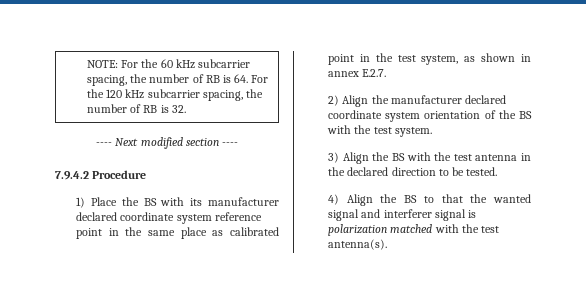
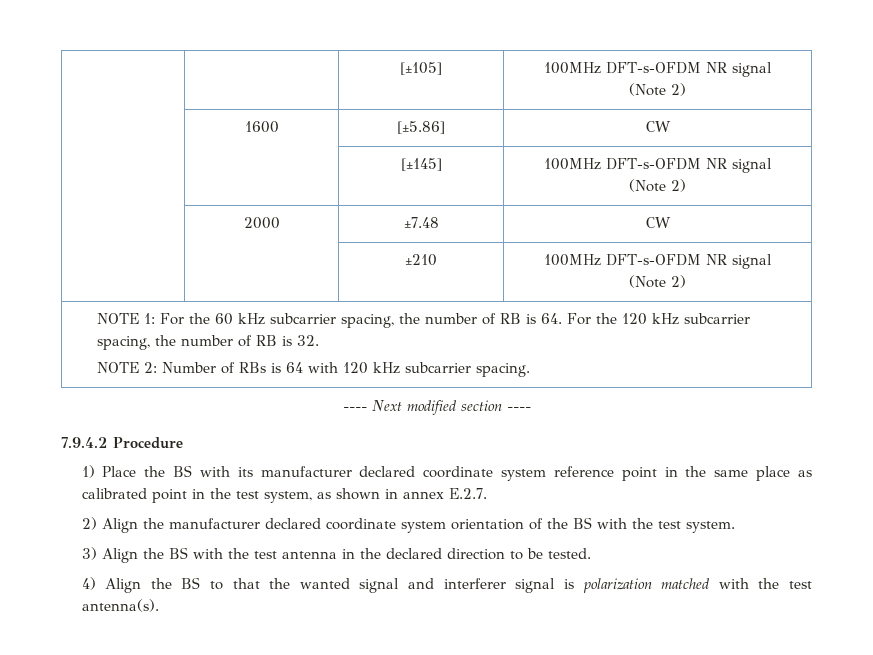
[86,60,118,68] NOTE: -> [400,62,442,75] [544,62,772,77] [629,83,686,96] [244,121,279,133] [397,121,445,134] [645,121,671,132] [400,158,442,171] [544,158,772,173] [629,179,686,192] [243,217,280,229] [403,217,439,228] [645,217,671,228] [405,254,437,266] [544,254,772,269] [629,275,686,288] [97,313,156,324] | | [±105] | 100MHz DFT-s-OFDM NR signal // (Note 2) // | 1600 | [±5.86] | CW // | | [±145] | 100MHz DFT-s-OFDM NR signal // (Note 2) // | 2000 | ±7.48 | CW // | | ±210 | 100MHz DFT-s-OFDM NR signal // (Note 2) // NOTE 1:
(186, 109) none -> [97,362,531,377] // NOTE 2: Number of RBs is 64 with 120 kHz subcarrier spacing.

